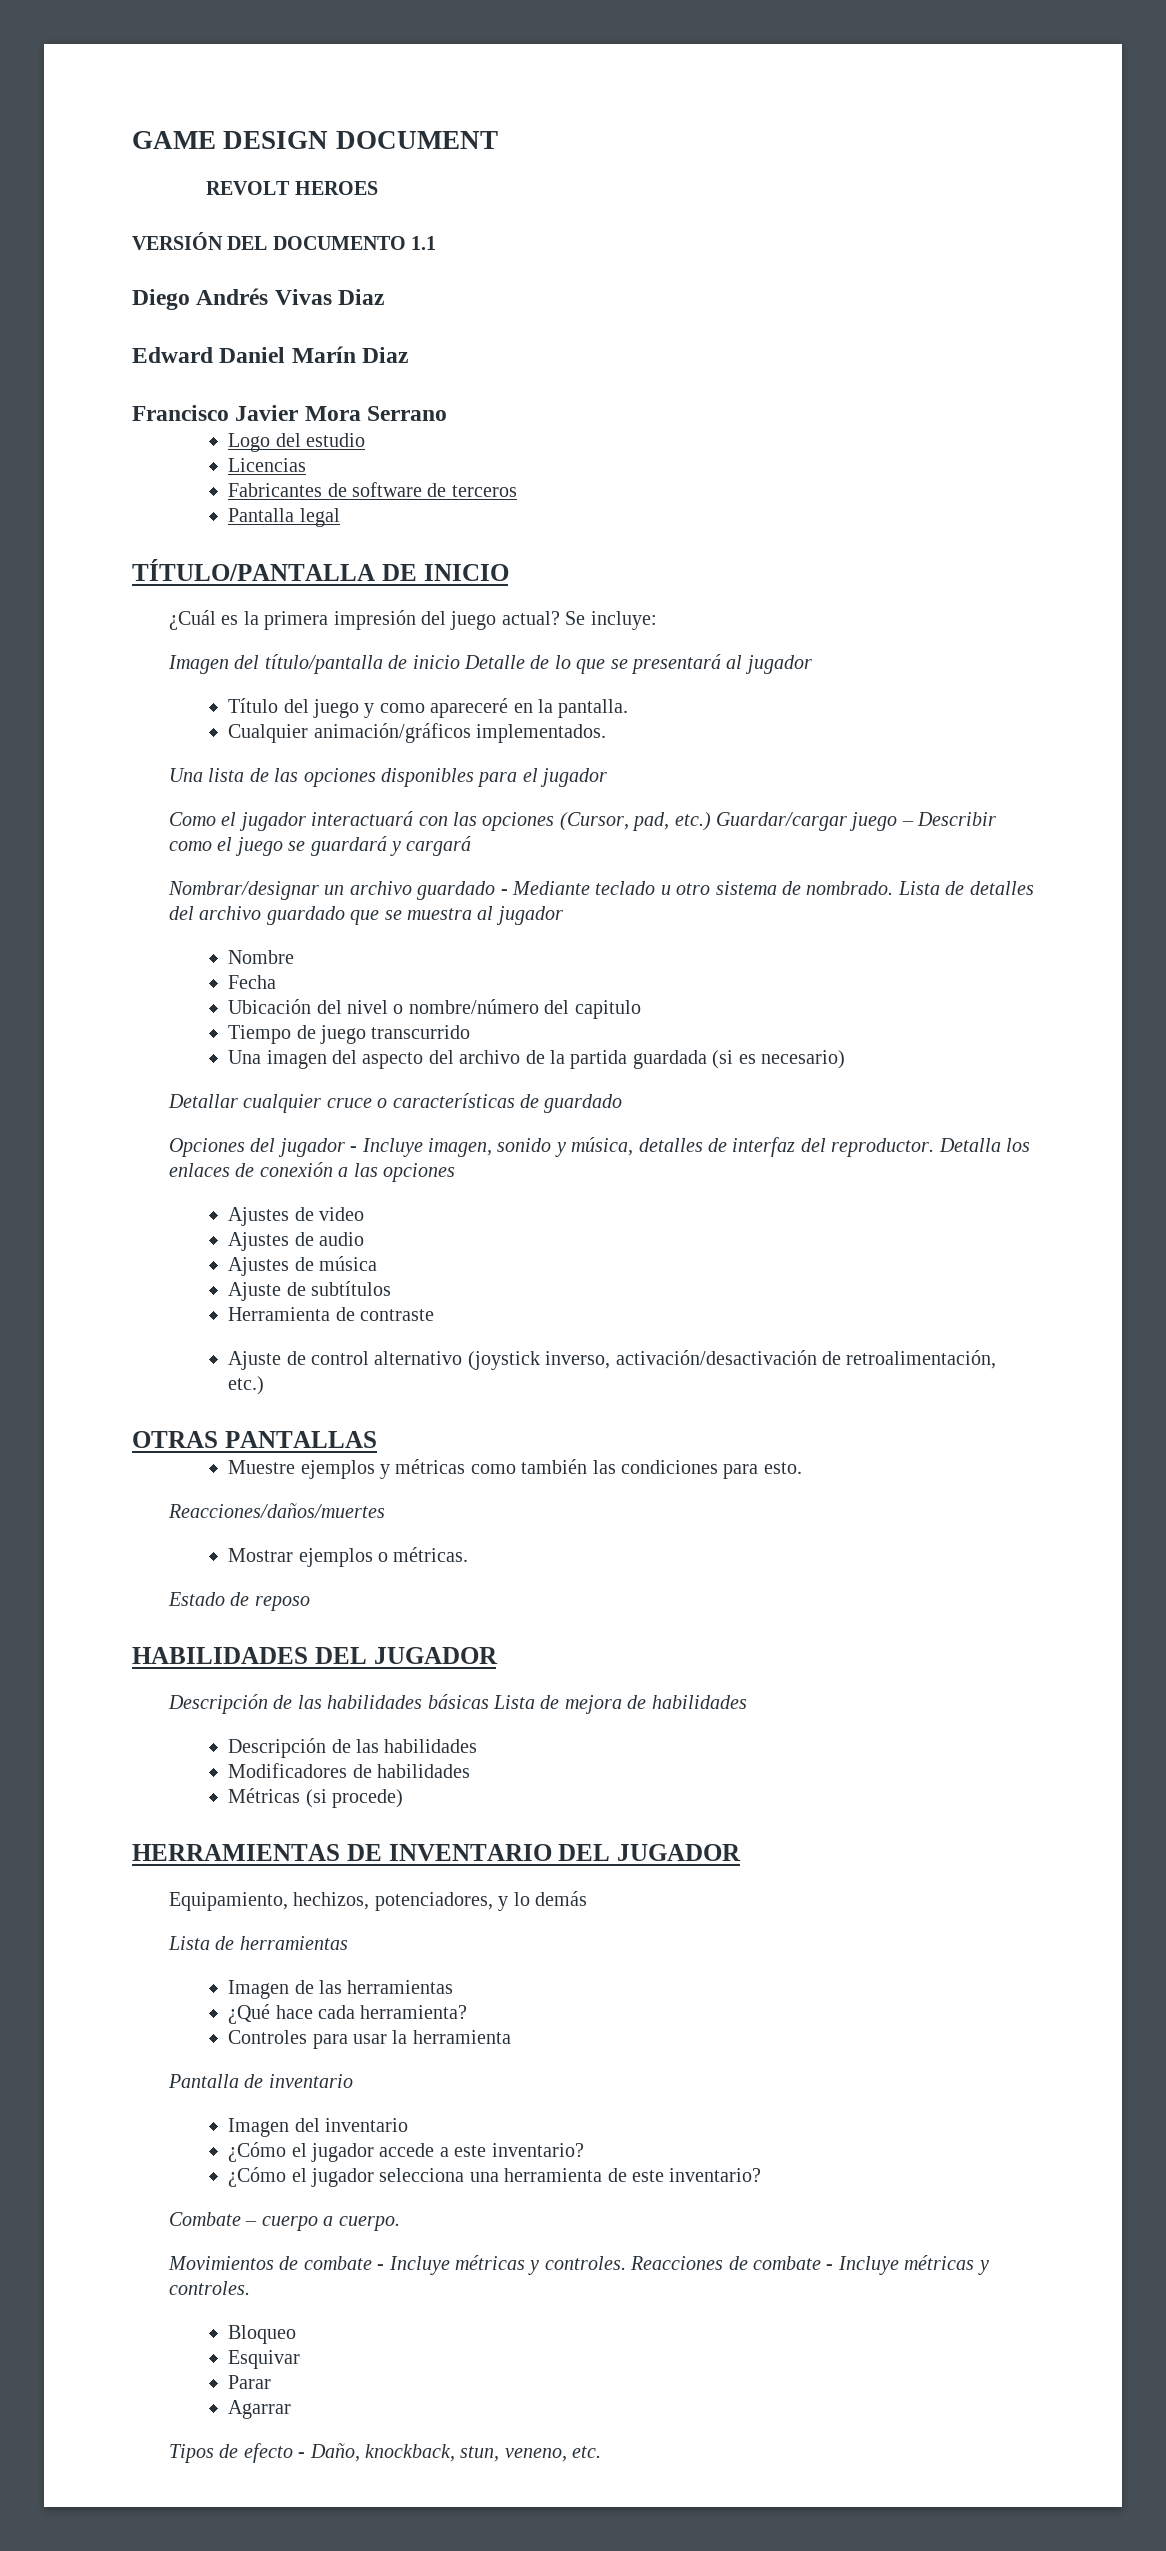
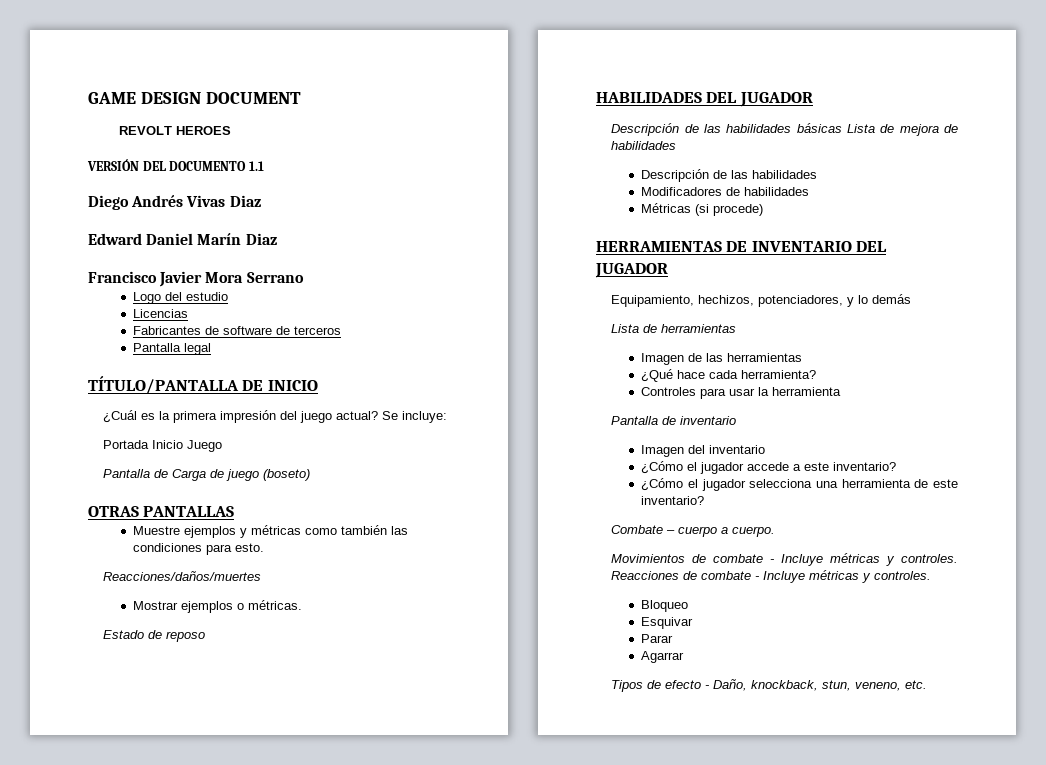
[168,654,812,674] [228,698,629,718] [228,723,606,743] [169,768,608,787] [169,811,997,831] [169,836,472,856] [168,881,1034,900] [169,906,563,925] [228,950,295,964] [228,975,277,989] [228,999,641,1019] [228,1025,471,1044] [228,1050,845,1069] [168,1093,623,1113] [169,1137,1031,1157] [169,1162,456,1182] [228,1207,364,1226] [228,1232,364,1251] [228,1256,377,1276] [228,1281,391,1301] [228,1307,434,1321] [228,1350,997,1370] [228,1376,265,1395] Imagen del título/pantalla de inicio Detalle de lo que se presentará al jugador // Título del juego y como apareceré en la pantalla. // Cualquier animación/gráficos implementados. // Una lista de las opciones disponibles para el jugador // Como el jugador interactuará con las opciones (Cursor, pad, etc.) Guardar/cargar juego – Describir como el juego se guardará y cargará // Nombrar/designar un archivo guardado - Mediante teclado u otro sistema de nombrado. Lista de detalles del archivo guardado que se muestra al jugador // Nombre // Fecha // Ubicación del nivel o nombre/número del capitulo // Tiempo de juego transcurrido // Una imagen del aspecto del archivo de la partida guardada (si es necesario) // Detallar cualquier cruce o características de guardado // Opciones del jugador - Incluye imagen, sonido y música, detalles de interfaz del reproductor. Detalla los enlaces de conexión a las opciones // Ajustes de video // Ajustes de audio // Ajustes de música // Ajuste de subtítulos // Herramienta de contraste // Ajuste de control alternativo (joystick inverso, activación/desactivación de retroalimentación, etc.) -> [103,440,223,452] [103,469,311,481] Portada Inicio Juego // Pantalla de Carga de juego (boseto)

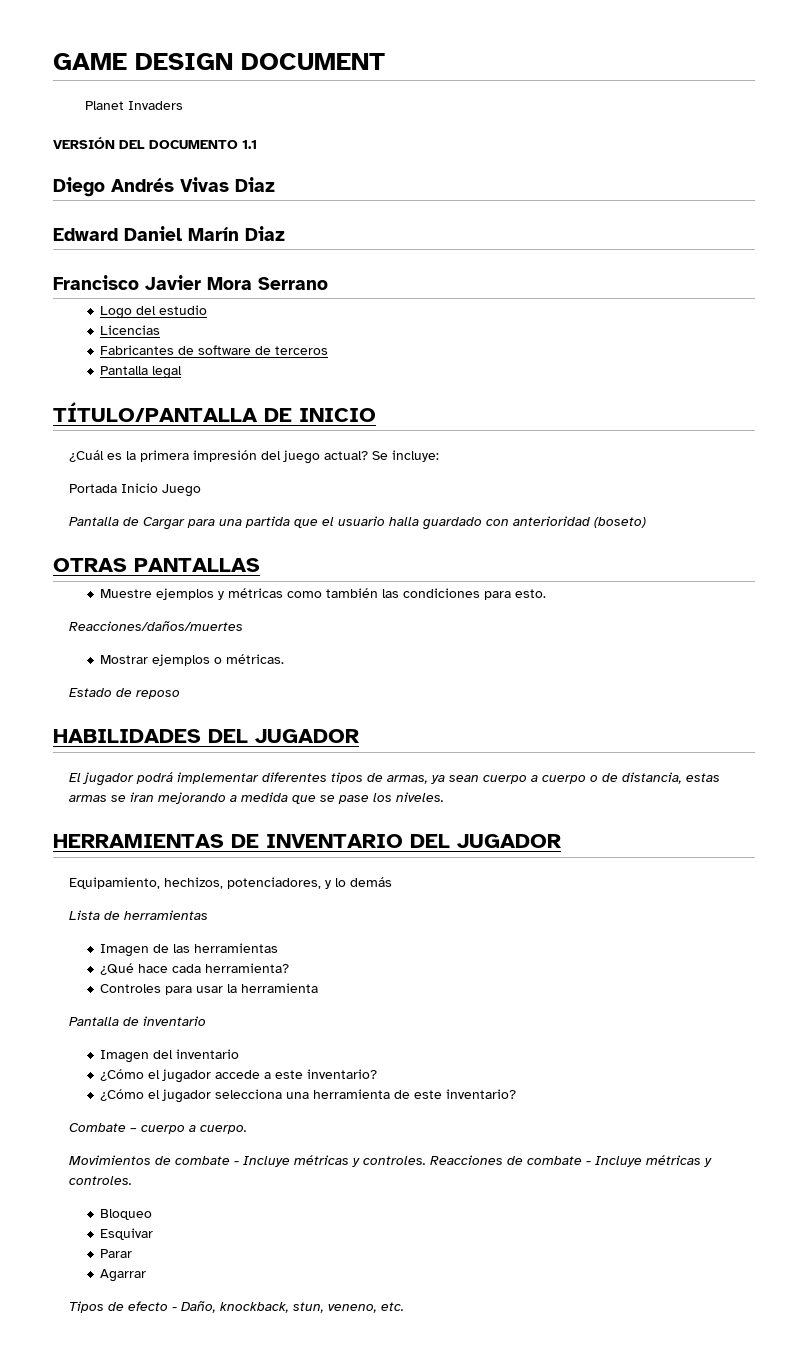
[118,126,231,135] REVOLT HEROES -> [84,101,183,110] Planet Invaders
[172,469,260,481] Carga de juego -> [142,516,590,530] Cargar para una partida que el usuario halla guardado con anterioridad
[611,123,959,136] [611,141,677,150] [641,169,818,182] [641,187,810,196] [641,203,764,216] Descripción de las habilidades básicas Lista de mejora de habilidades // Descripción de las habilidades // Modificadores de habilidades // Métricas (si procede) -> [68,772,720,786] [68,792,444,804] El jugador podrá implementar diferentes tipos de armas, ya sean cuerpo a cuerpo o de distancia, estas armas se iran mejorando a medida que se pase los niveles.

